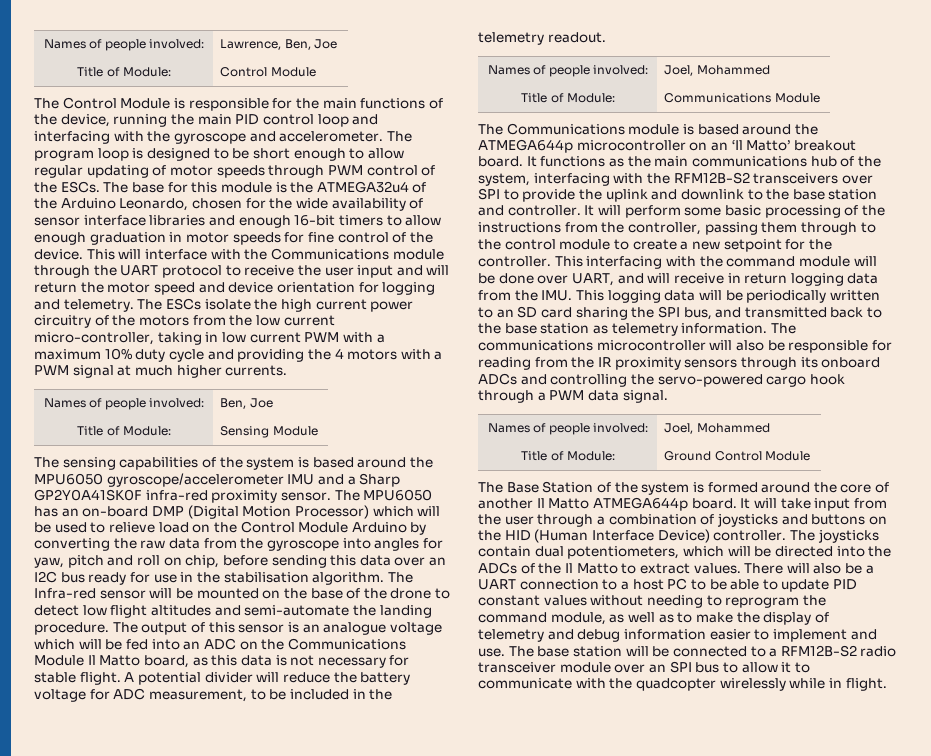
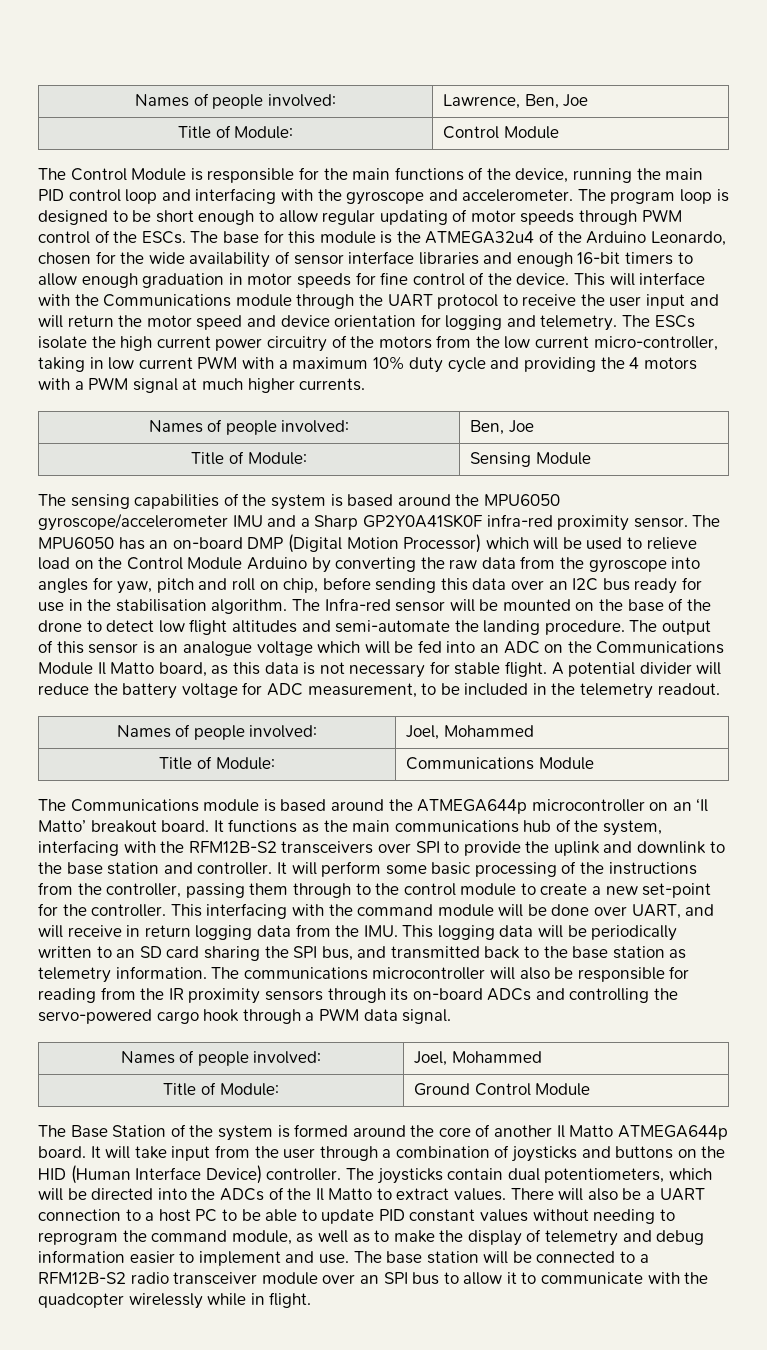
[723,239,782,252] setpoint -> [642,883,712,898] set-point
[821,357,881,368] onboard -> [412,988,483,1000] on-board

